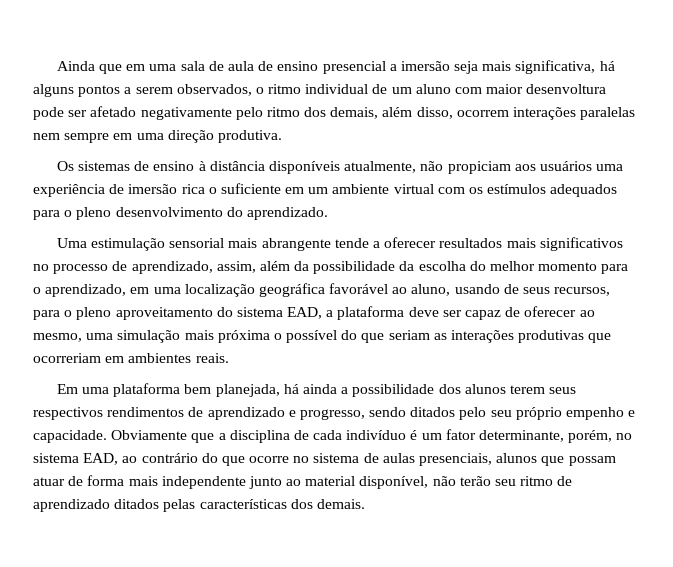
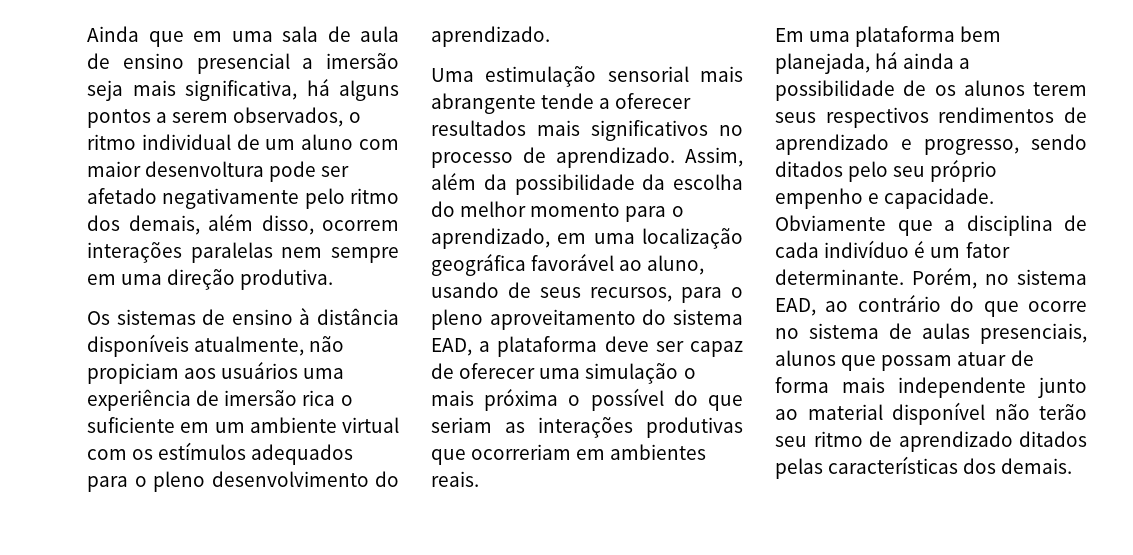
[131,261,256,274] aprendizado, assim, -> [556,147,743,168] aprendizado. Assim,
[579,310,595,317] [33,333,82,342] ao mesmo, -> (536, 371) none
(181, 336) none -> [683,368,696,379] o
[438,384,461,394] dos -> [903,80,956,96] de os
[479,430,613,443] determinante, porém, -> [775,268,977,289] determinante. Porém,
[359,476,429,489] disponível, -> [892,402,985,425] disponível

